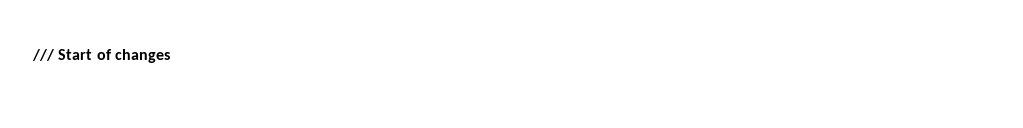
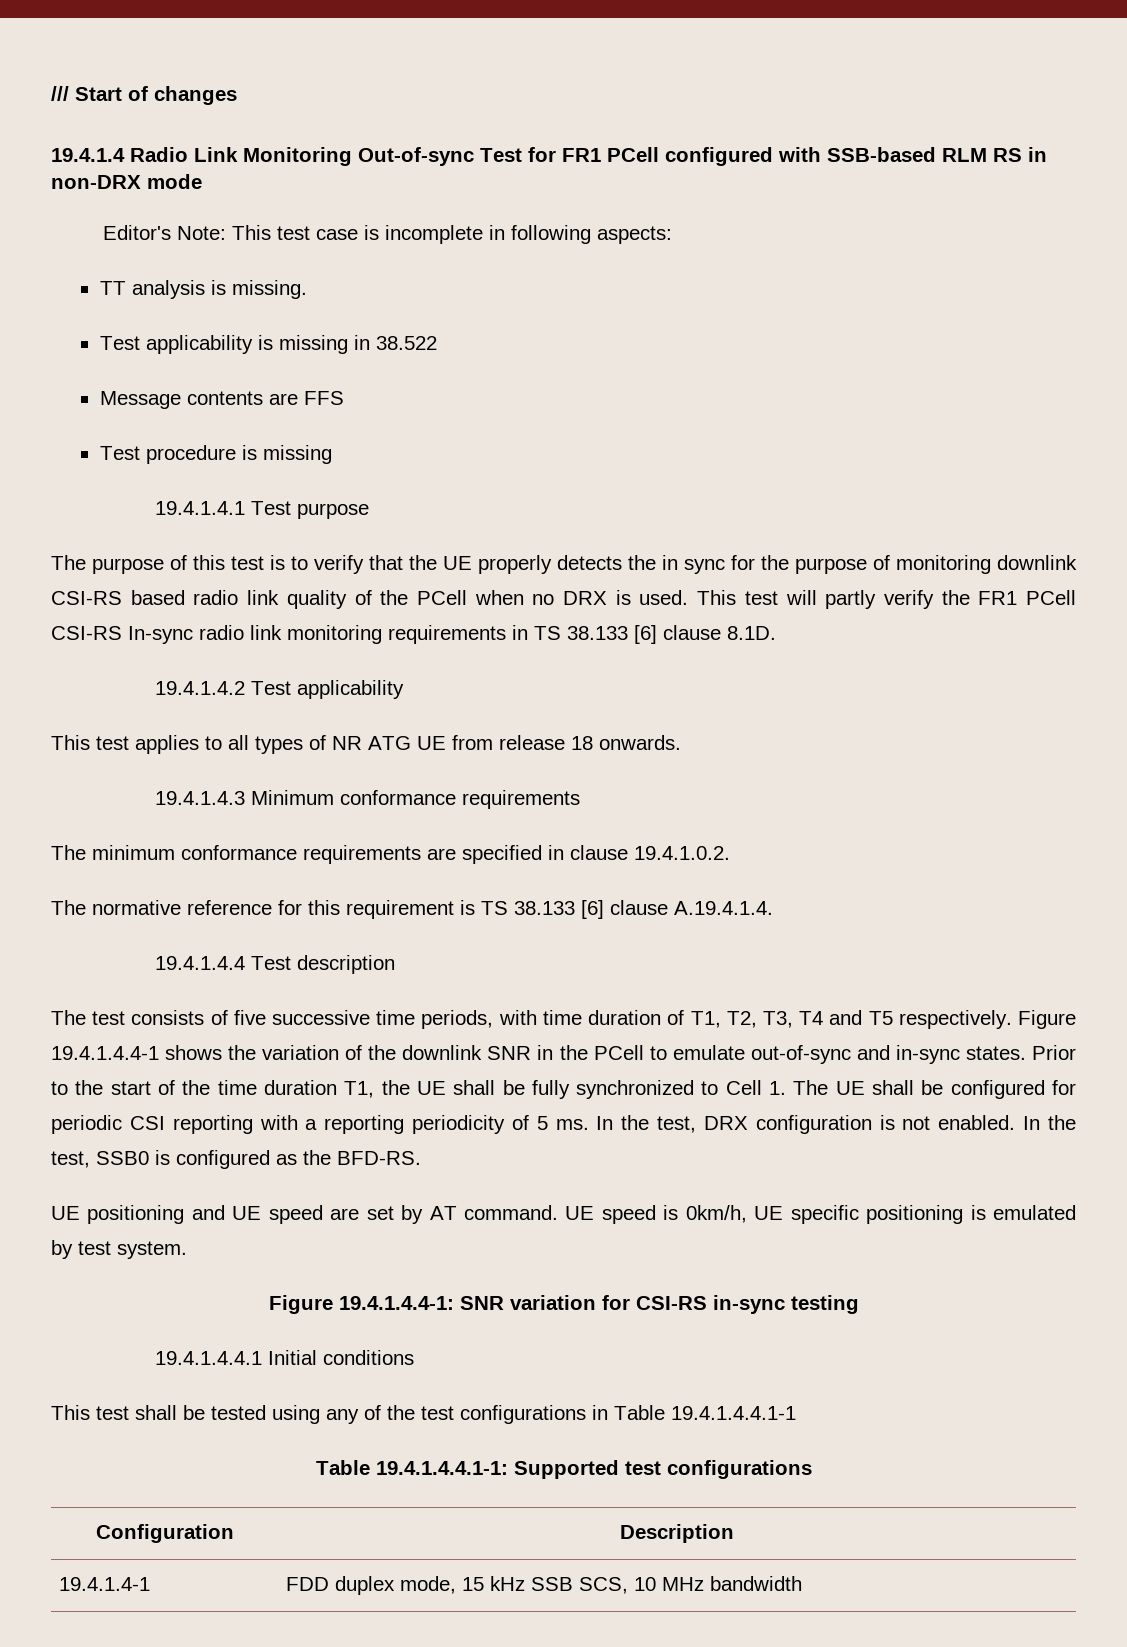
(170, 56) none -> [51,147,1047,166] [51,174,202,189] [102,225,672,244] [99,280,307,299] [99,335,437,354] [99,391,344,409] [99,445,332,464] [154,501,369,519] [51,555,1077,574] [51,590,1077,609] [51,625,776,644] [154,680,404,699] [51,735,681,754] [154,790,580,809] [51,845,730,864] [51,900,773,919] [154,955,395,974] [51,1010,1076,1029] [51,1045,1076,1064] [51,1080,1077,1099] [51,1115,1077,1134] [51,1150,421,1169] [51,1205,1077,1224] [51,1240,187,1259] [268,1295,859,1314] [154,1350,414,1365] [51,1405,796,1424] [315,1460,812,1479] [96,1524,234,1543] [620,1524,734,1543] [59,1577,151,1591] [286,1576,803,1595] // 19.4.1.4 Radio Link Monitoring Out-of-sync Test for FR1 PCell configured with SSB-based RLM RS in non-DRX mode // Editor's Note: This test case is incomplete in following aspects: // TT analysis is missing. // Test applicability is missing in 38.522 // Message contents are FFS // Test procedure is missing // 19.4.1.4.1 Test purpose // The purpose of this test is to verify that the UE properly detects the in sync for the purpose of monitoring downlink CSI-RS based radio link quality of the PCell when no DRX is used. This test will partly verify the FR1 PCell CSI-RS In-sync radio link monitoring requirements in TS 38.133 [6] clause 8.1D. // 19.4.1.4.2 Test applicability // This test applies to all types of NR ATG UE from release 18 onwards. // 19.4.1.4.3 Minimum conformance requirements // The minimum conformance requirements are specified in clause 19.4.1.0.2. // The normative reference for this requirement is TS 38.133 [6] clause A.19.4.1.4. // 19.4.1.4.4 Test description // The test consists of five successive time periods, with time duration of T1, T2, T3, T4 and T5 respectively. Figure 19.4.1.4.4-1 shows the variation of the downlink SNR in the PCell to emulate out-of-sync and in-sync states. Prior to the start of the time duration T1, the UE shall be fully synchronized to Cell 1. The UE shall be configured for periodic CSI reporting with a reporting periodicity of 5 ms. In the test, DRX configuration is not enabled. In the test, SSB0 is configured as the BFD-RS. // UE positioning and UE speed are set by AT command. UE speed is 0km/h, UE specific positioning is emulated by test system. // Figure 19.4.1.4.4-1: SNR variation for CSI-RS in-sync testing // 19.4.1.4.4.1 Initial conditions // This test shall be tested using any of the test configurations in Table 19.4.1.4.4.1-1 // Table 19.4.1.4.4.1-1: Supported test configurations // Configuration | Description // 19.4.1.4-1 | FDD duplex mode, 15 kHz SSB SCS, 10 MHz bandwidth

